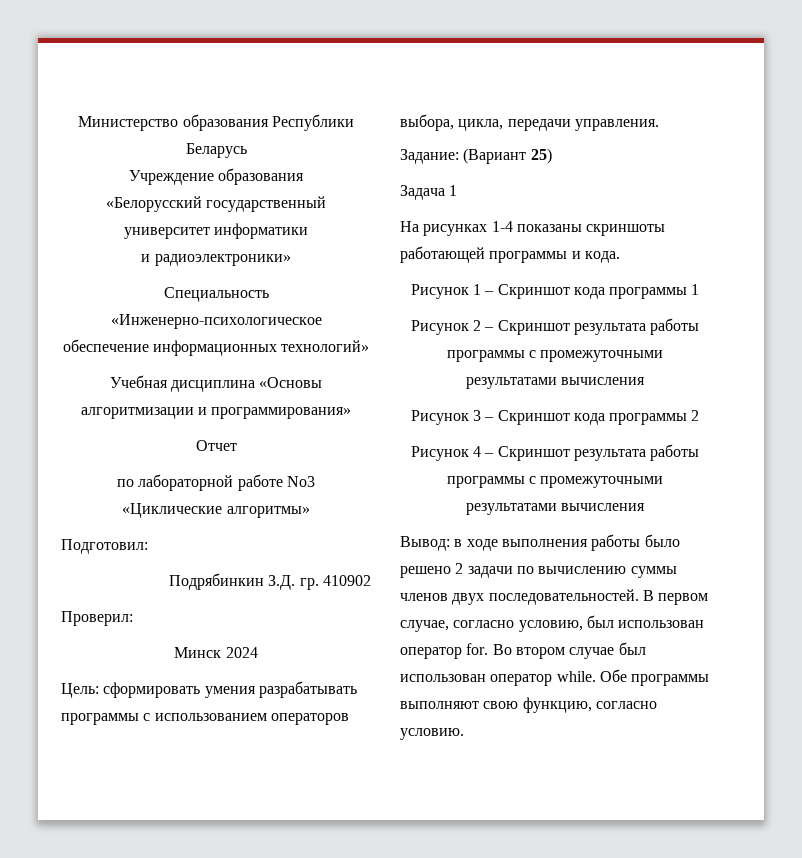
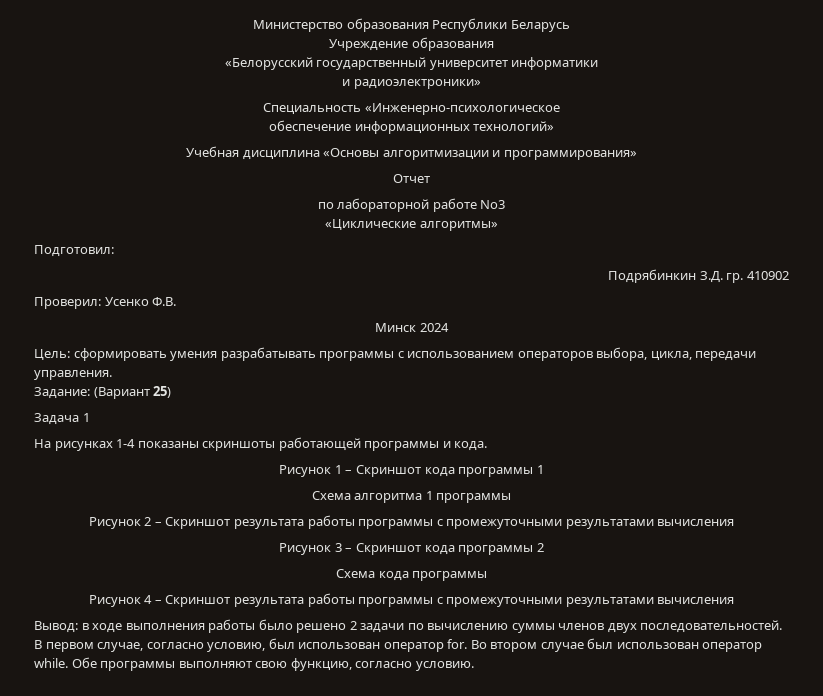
(133, 618) none -> [104,297,177,306] Усенко Ф.В.
(700, 289) none -> [311,491,512,503] // Схема алгоритма 1 программы
(700, 415) none -> [335,569,488,581] // Схема кода программы

